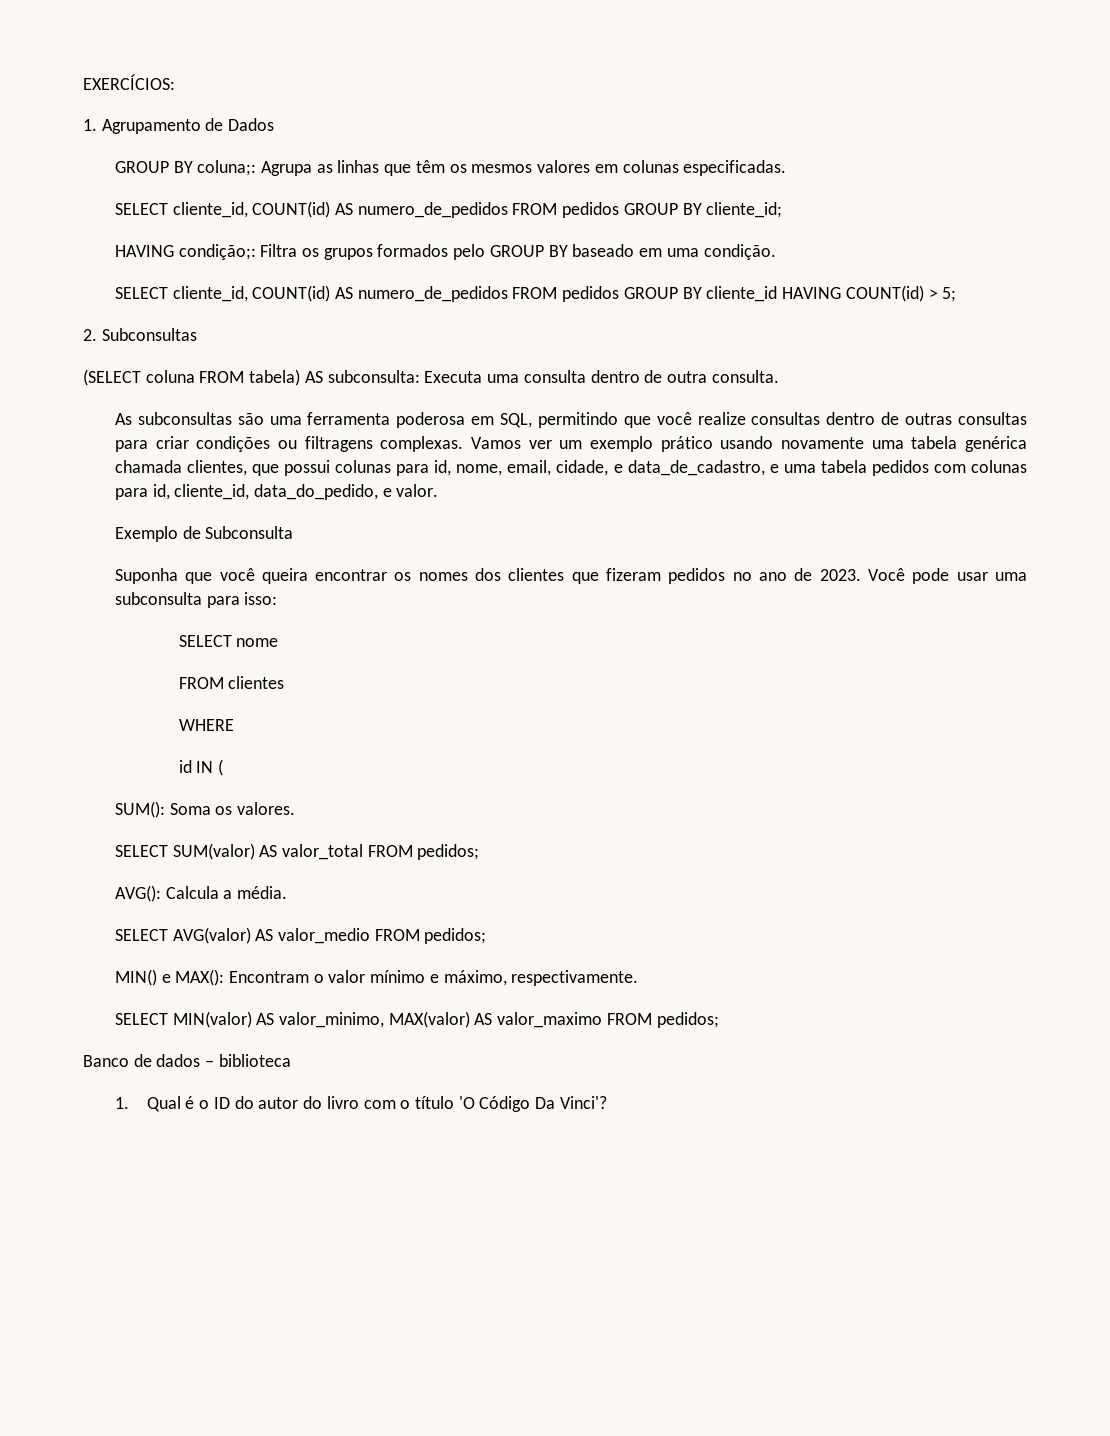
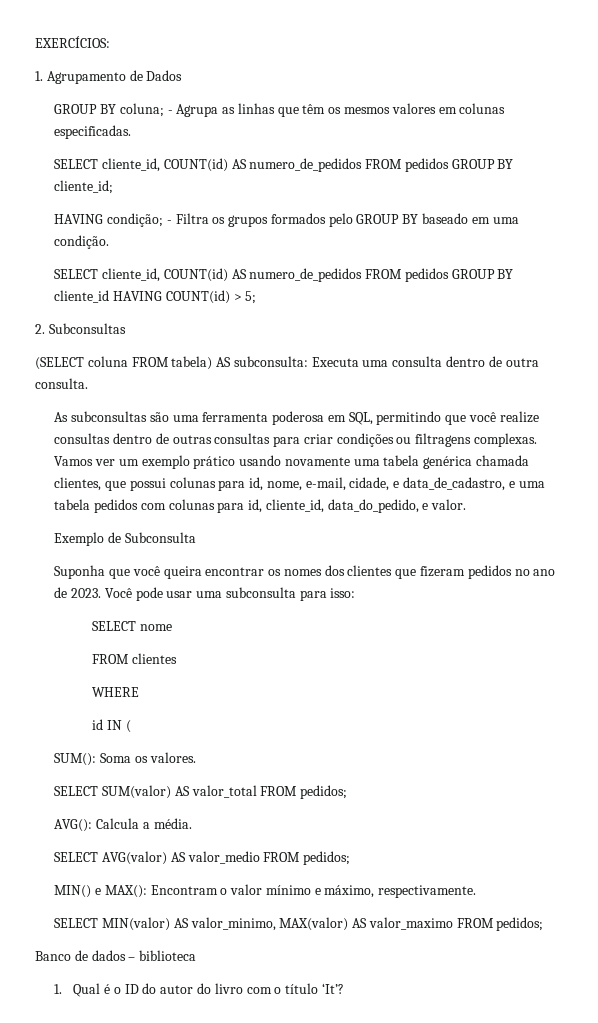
[197,160,257,176] coluna;: -> [119,103,173,117] coluna; -
[178,244,256,260] condição;: -> [106,213,172,227] condição; -
[507,460,552,476] email, -> [305,477,346,491] e-mail,
[458,1096,607,1112] 'O Código Da Vinci'? -> [321,983,344,994] ‘It’?

